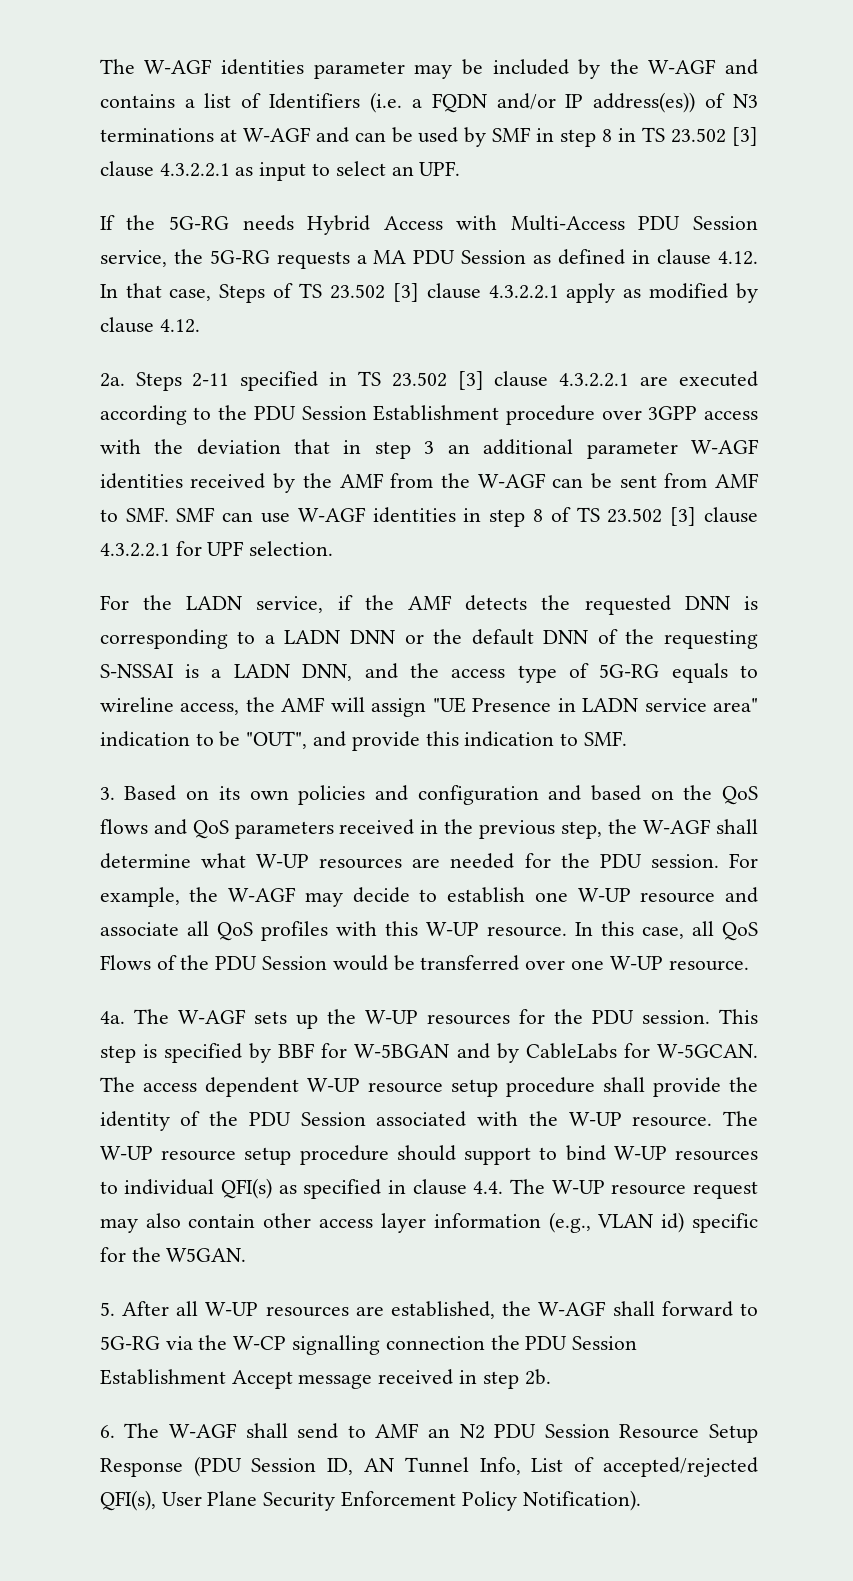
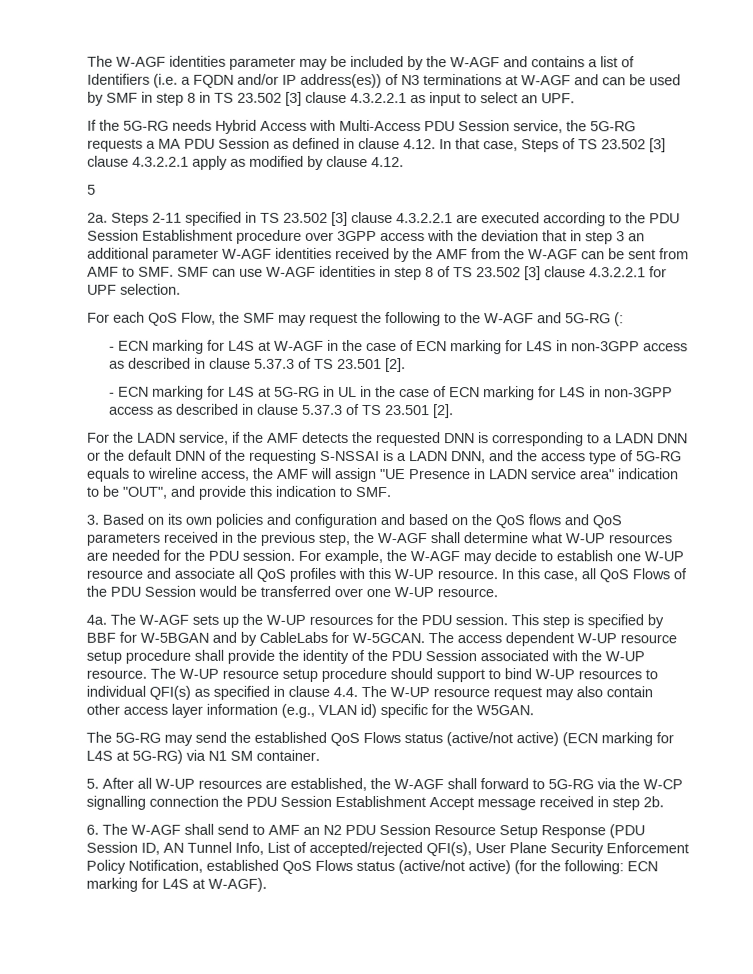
(200, 326) none -> [86,184,96,195] // 5
(334, 548) none -> [86,311,624,327] [109,339,689,355] [109,357,407,373] [109,385,674,401] [109,403,455,419] // For each QoS Flow, the SMF may request the following to the W-AGF and 5G-RG (: // - ECN marking for L4S at W-AGF in the case of ECN marking for L4S in non-3GPP access as described in clause 5.37.3 of TS 23.501 [2]. // - ECN marking for L4S at 5G-RG in UL in the case of ECN marking for L4S in non-3GPP access as described in clause 5.37.3 of TS 23.501 [2].
(247, 1255) none -> [85,731,674,747] [85,749,320,764] // The 5G-RG may send the established QoS Flows status (active/not active) (ECN marking for L4S at 5G-RG) via N1 SM container.
[522,1490,641,1511] Notification). -> [127,859,658,875] [85,877,267,892] Notification, established QoS Flows status (active/not active) (for the following: ECN marking for L4S at W-AGF).

